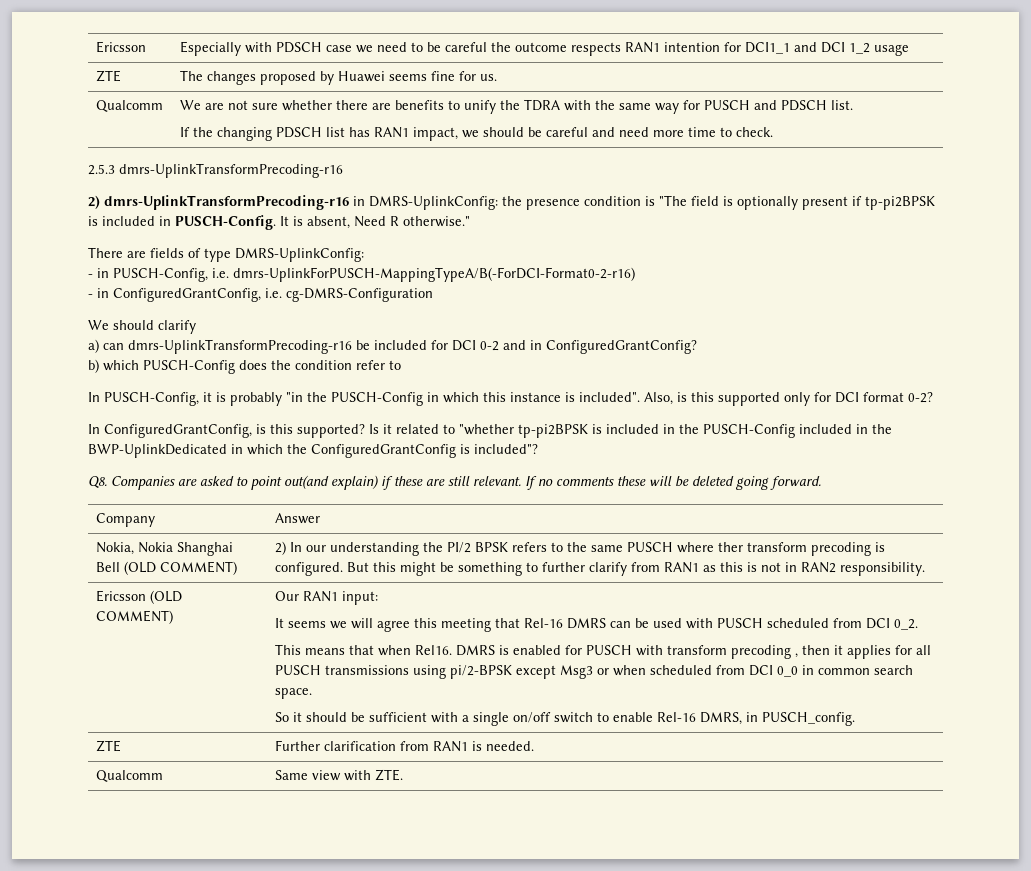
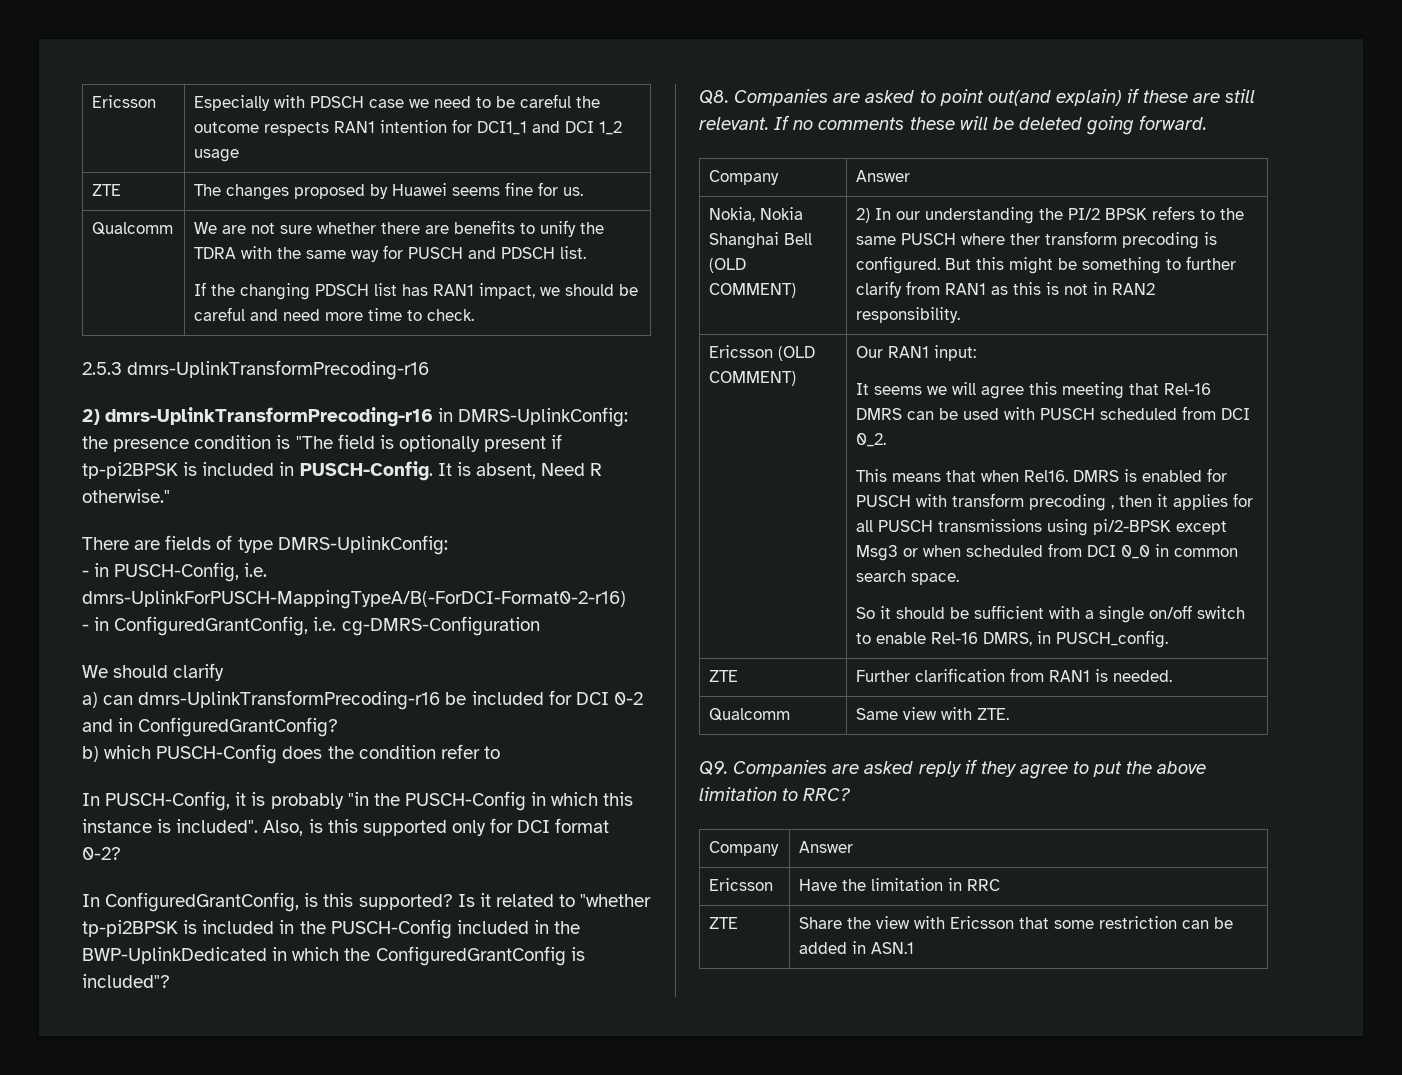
(403, 775) none -> [699,759,1207,779] [699,787,851,801] [709,841,780,856] [799,841,854,853] [709,878,774,891] [799,878,1001,891] [709,917,739,929] [799,916,1234,929] [799,941,915,954] // Q9. Companies are asked reply if they agree to put the above limitation to RRC? // Company | Answer // Ericsson | Have the limitation in RRC // ZTE | Share the view with Ericsson that some restriction can be added in ASN.1

